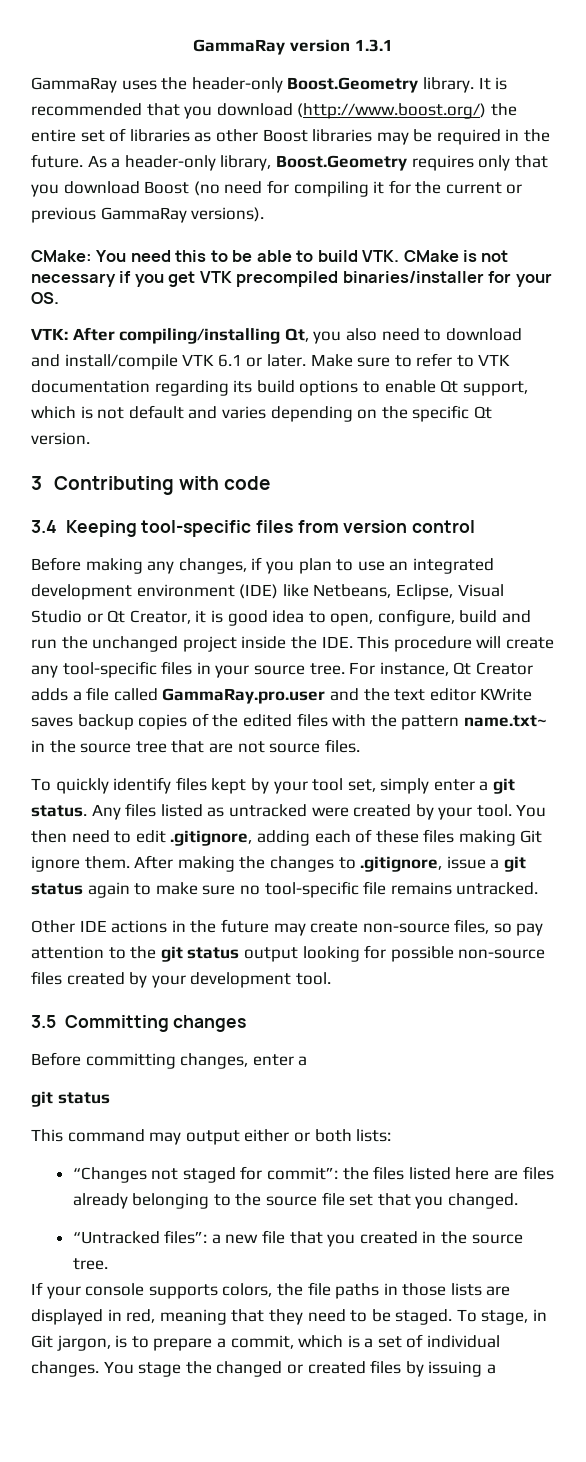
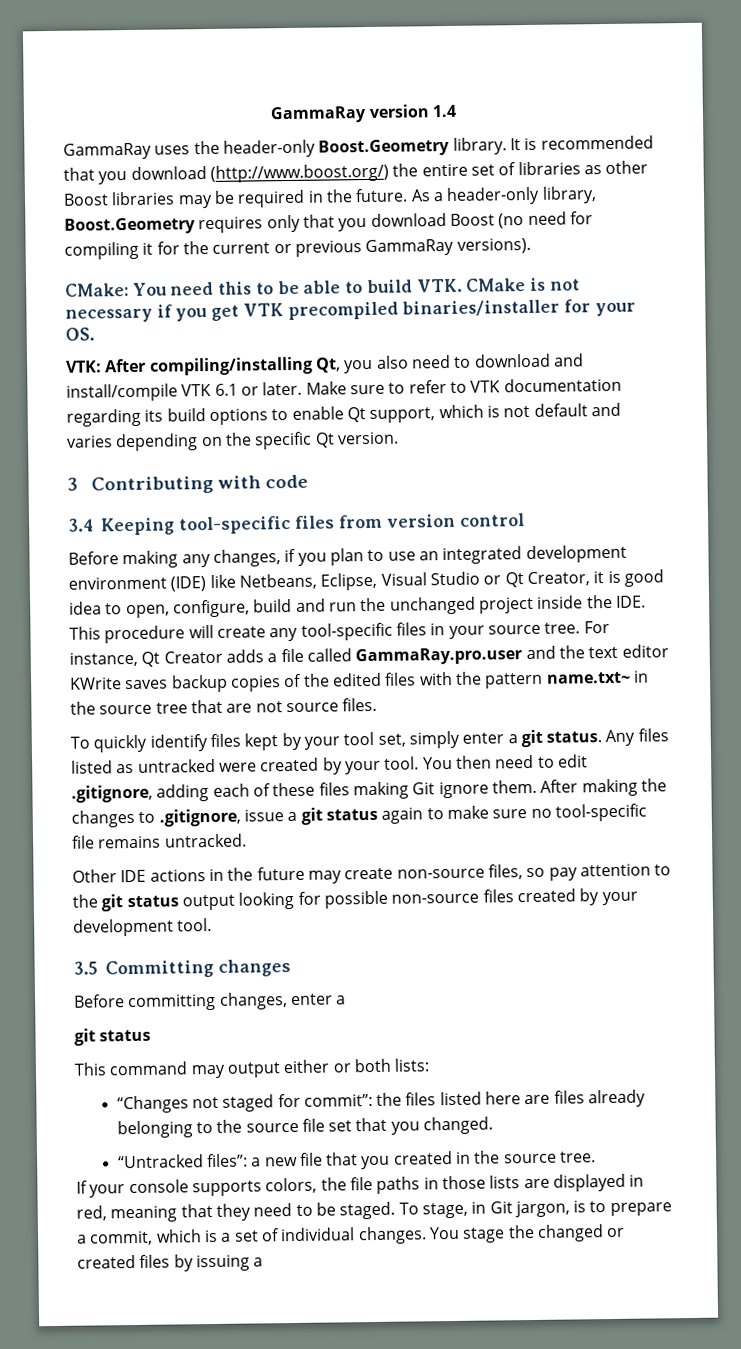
[354,39,393,52] 1.3.1 -> [431,104,456,118] 1.4

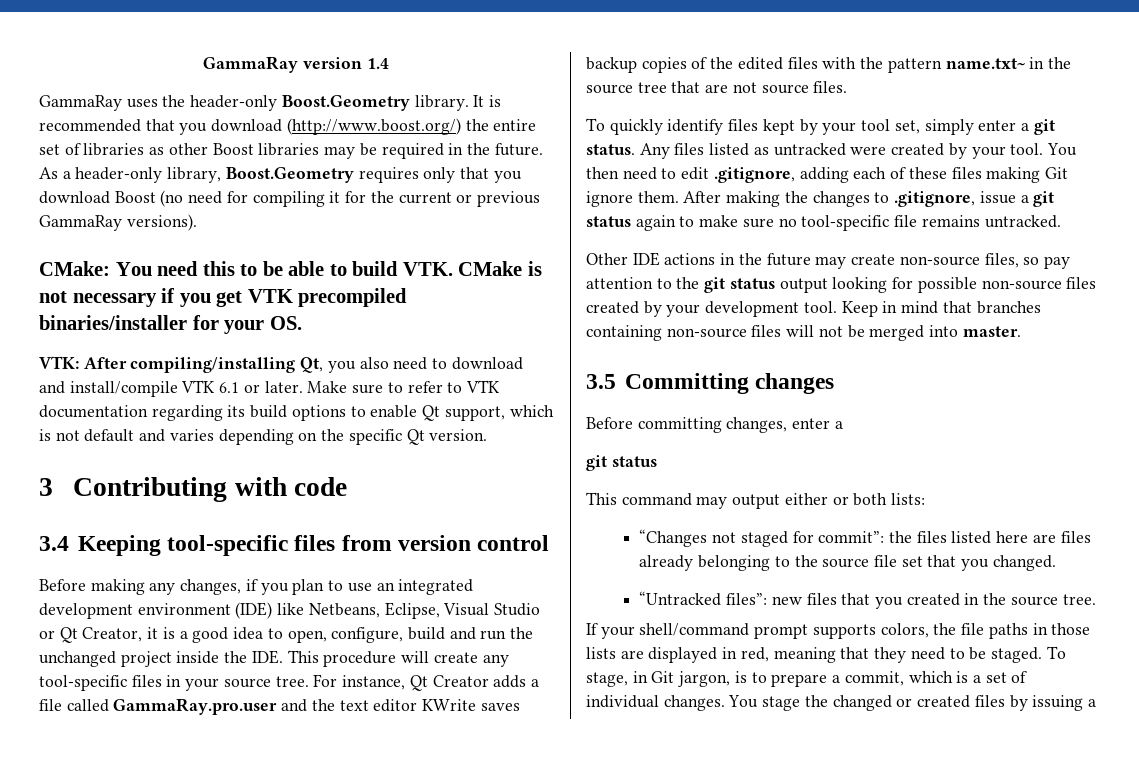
(621, 577) none -> [179,631,188,639] a
(213, 925) none -> [841,301,1041,317] [586,325,1021,341] Keep in mind that branches containing non-source files will not be merged into master.
[251,1152,323,1167] a new file -> [771,593,837,605] new files
[128,1179,189,1194] console -> [639,623,809,639] shell/command prompt

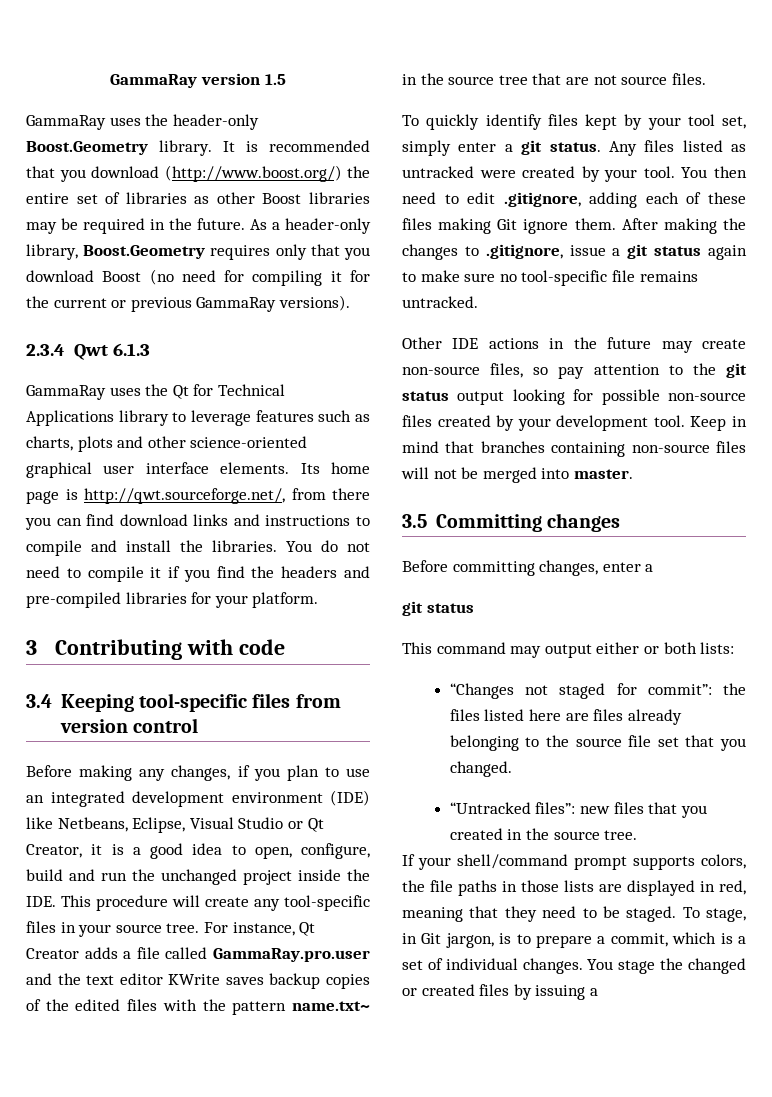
[366,58,389,69] 1.4 -> [264,74,286,85] 1.5
[39,261,542,276] [39,288,408,307] [39,315,302,334] [39,356,523,373] [39,380,500,397] [39,405,554,421] [39,429,488,445] CMake: You need this to be able to build VTK. CMake is not necessary if you get VTK precompiled binaries/installer for your OS. // VTK: After compiling/installing Qt, you also need to download and install/compile VTK 6.1 or later. Make sure to refer to VTK documentation regarding its build options to enable Qt support, which is not default and varies depending on the specific Qt version. -> [26,343,150,360] [26,384,285,400] [26,410,370,426] [26,436,308,452] [26,462,370,478] [26,488,370,504] [25,514,370,530] [26,540,370,556] [26,566,370,582] [26,592,319,608] 2.3.4 Qwt 6.1.3 // GammaRay uses the Qt for Technical Applications library to leverage features such as charts, plots and other science-oriented graphical user interface elements. Its home page is http://qwt.sourceforge.net/, from there you can find download links and instructions to compile and install the libraries. You do not need to compile it if you find the headers and pre-compiled libraries for your platform.

